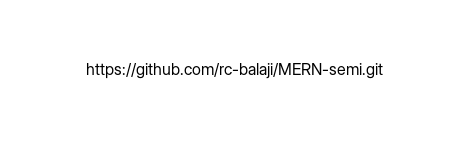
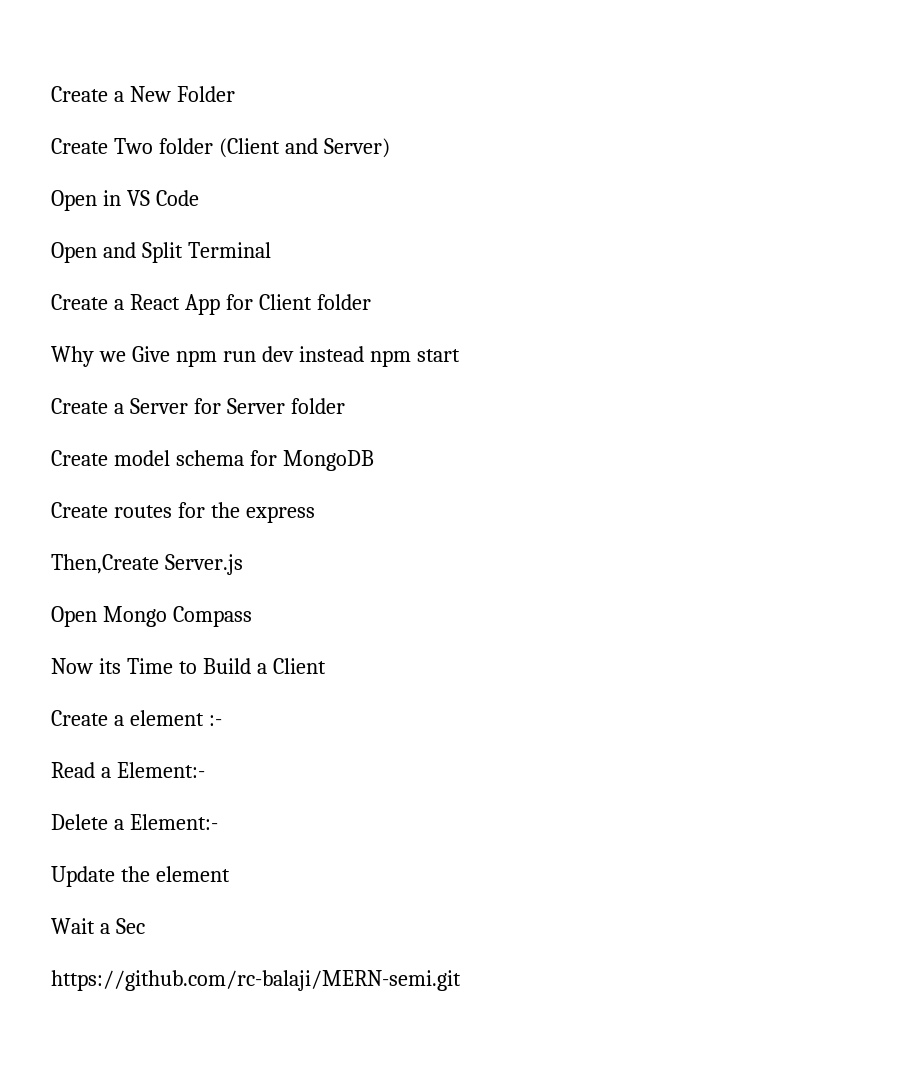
(86, 71) none -> [51,86,235,102] [51,138,390,158] [51,190,199,211] [51,242,271,263] [51,294,371,315] [51,346,460,367] [51,398,345,414] [51,450,374,471] [51,502,315,523] [51,554,243,575] [51,606,252,627] [51,658,326,674] [51,710,222,726] [51,762,205,778] [51,814,218,830] [51,866,230,887] [51,918,145,934] Create a New Folder // Create Two folder (Client and Server) // Open in VS Code // Open and Split Terminal // Create a React App for Client folder // Why we Give npm run dev instead npm start // Create a Server for Server folder // Create model schema for MongoDB // Create routes for the express // Then,Create Server.js // Open Mongo Compass // Now its Time to Build a Client // Create a element :- // Read a Element:- // Delete a Element:- // Update the element // Wait a Sec //

